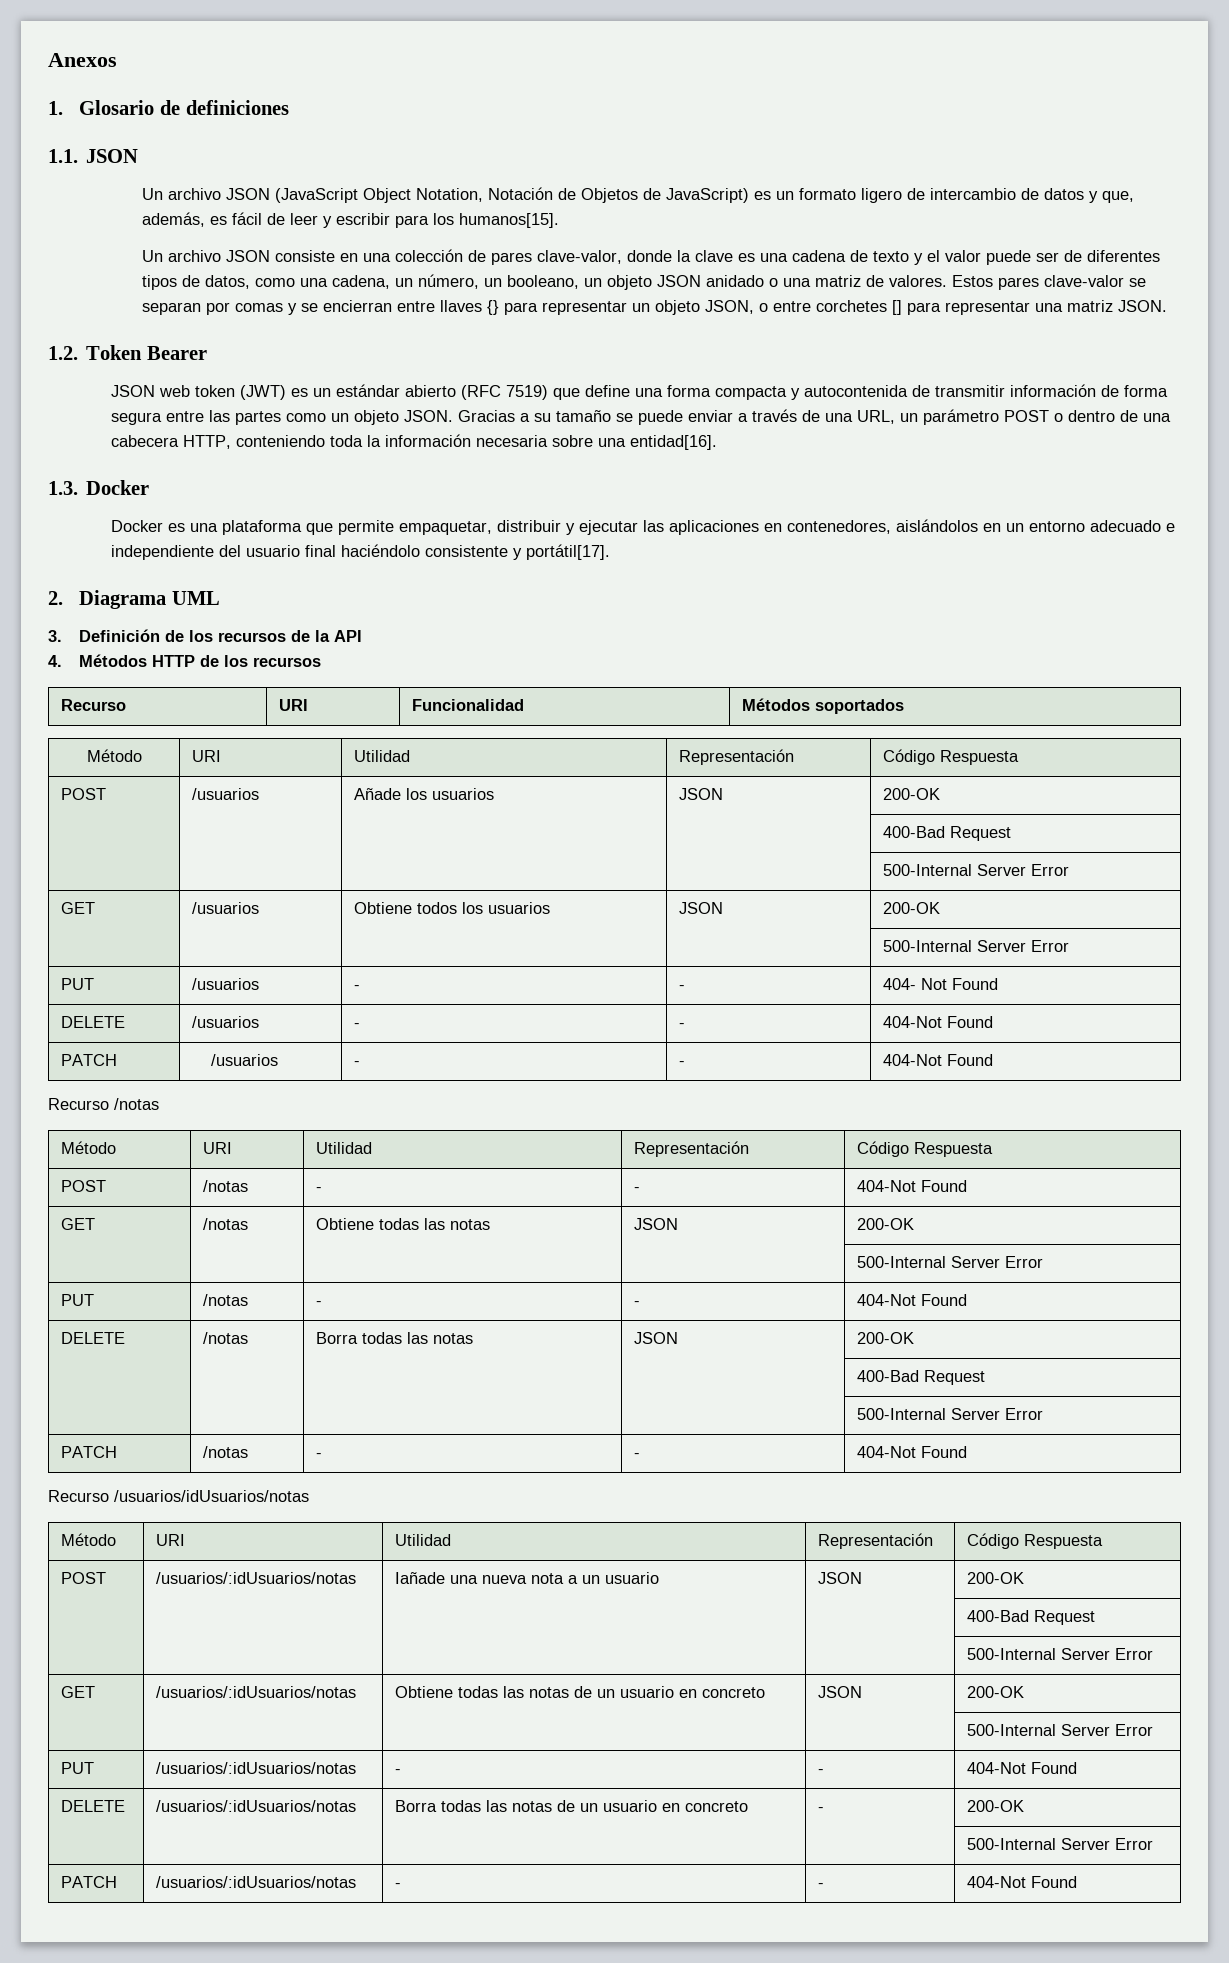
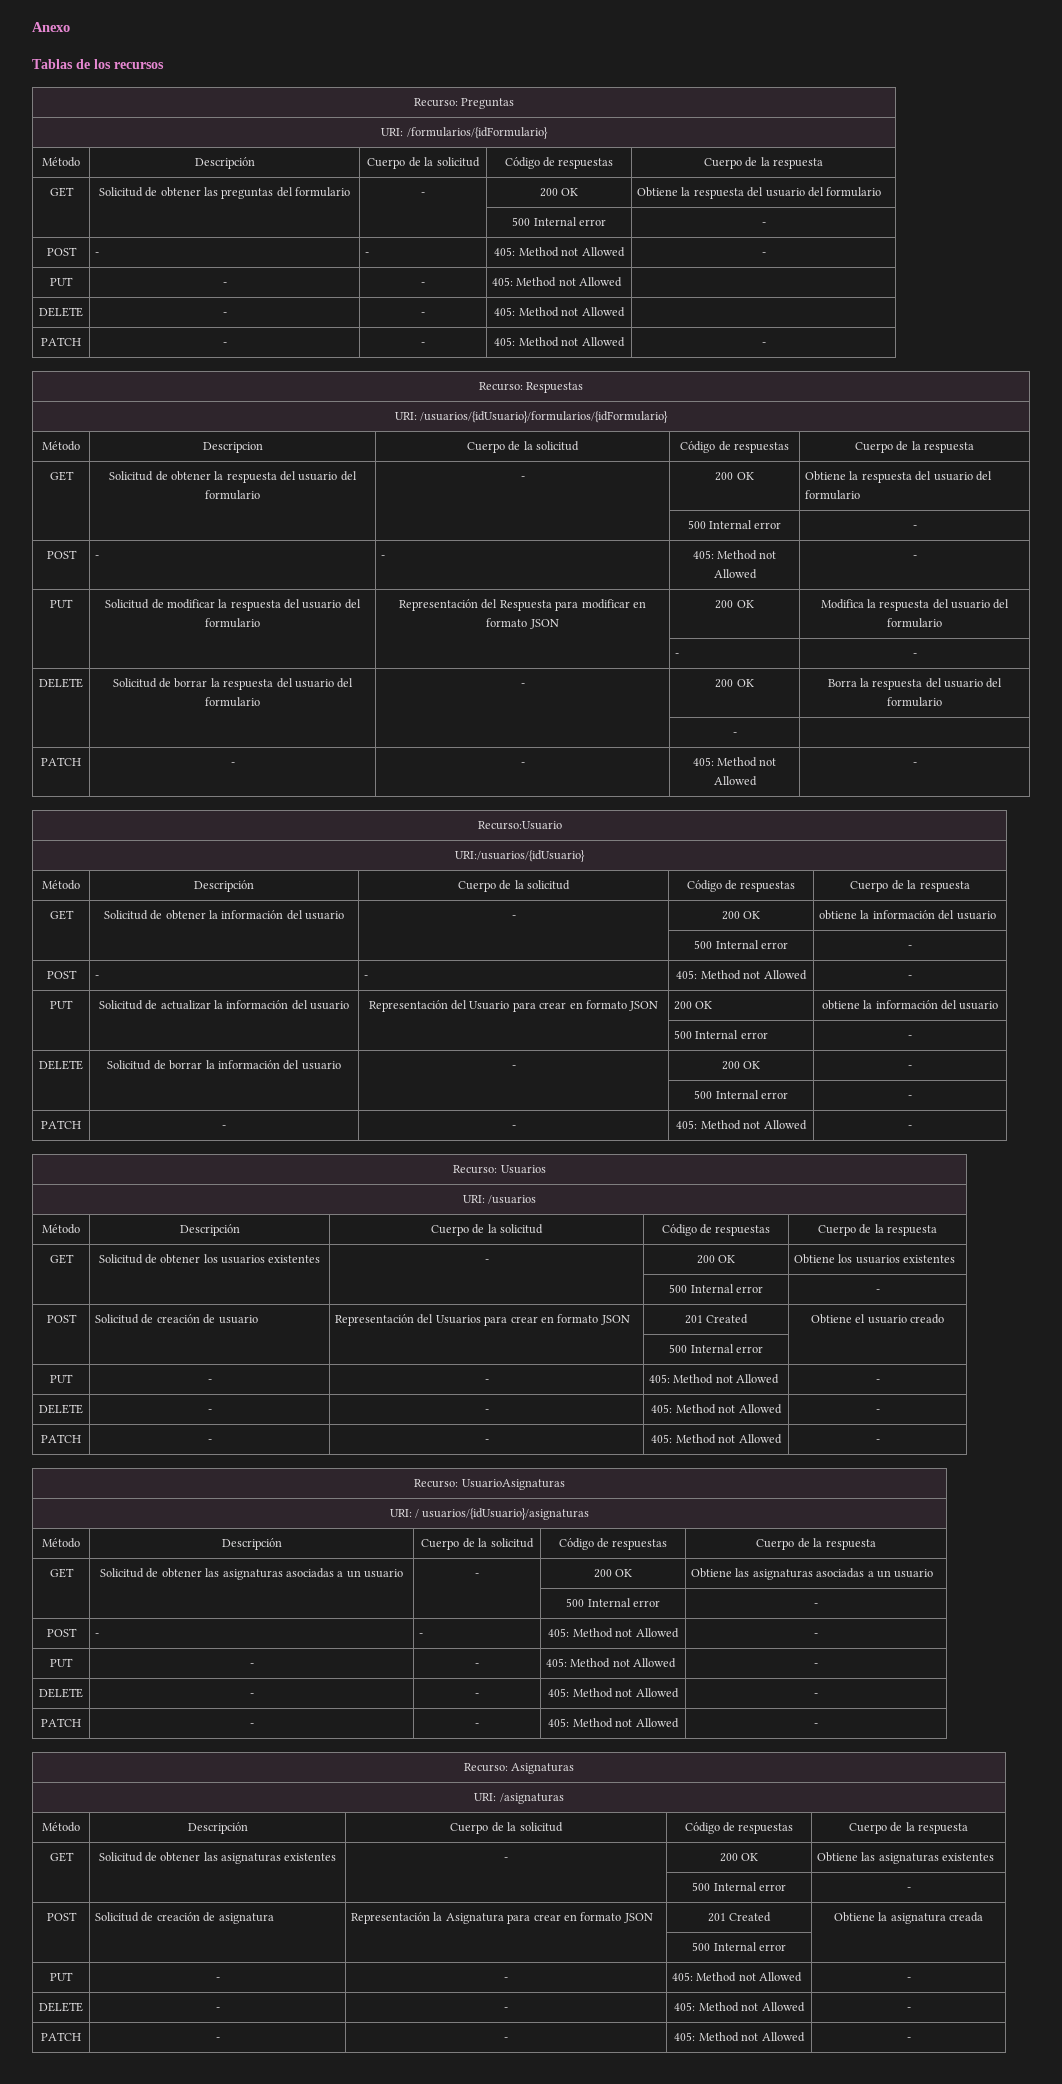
[48,53,117,67] [48,100,289,115] [48,149,139,163] [142,187,1135,203] [142,212,560,228] [142,249,1161,265] [142,274,1147,290] [142,300,1168,315] [48,345,207,360] [110,384,1168,400] [110,409,1171,425] [110,434,717,450] [48,480,150,495] [110,519,1175,535] [110,544,610,560] [48,590,221,609] [48,629,363,642] [48,654,322,667] [61,699,127,711] [279,699,309,711] [412,699,525,711] [742,698,905,714] [86,749,142,762] [192,750,222,762] [354,750,411,762] [679,749,795,765] [883,749,1020,765] [61,788,107,800] [192,788,260,800] [354,788,495,800] [679,788,724,800] [883,788,941,800] [883,826,1012,841] [883,864,1070,876] [61,902,96,914] [192,902,260,914] [354,902,551,914] [679,902,724,914] [883,902,941,914] [883,940,1070,952] [61,978,95,990] [192,978,260,990] [354,985,361,990] [679,985,686,990] [883,978,999,990] [61,1016,126,1028] [192,1016,260,1028] [354,1023,361,1028] [679,1023,686,1028] [883,1016,994,1028] [61,1054,118,1066] [210,1054,278,1066] [354,1061,361,1066] [679,1061,686,1066] [883,1054,994,1066] [48,1098,159,1110] [61,1141,117,1154] [203,1142,233,1154] [316,1142,373,1154] [634,1141,750,1157] [857,1141,994,1157] [61,1180,107,1192] [203,1180,249,1192] [316,1187,323,1192] [634,1187,641,1192] [857,1180,968,1192] [61,1218,96,1230] [203,1218,249,1230] [316,1218,491,1230] [634,1218,679,1230] [857,1218,915,1230] [857,1256,1044,1268] [61,1294,95,1306] [203,1294,249,1306] [316,1301,323,1306] [634,1301,641,1306] [857,1294,968,1306] [61,1332,126,1344] [203,1332,249,1344] [316,1332,474,1344] [634,1332,679,1344] [857,1332,915,1344] [857,1370,986,1385] [857,1408,1044,1420] [61,1446,118,1458] [203,1446,249,1458] [316,1453,323,1458] [634,1453,641,1458] [857,1446,968,1458] [48,1490,309,1502] [61,1533,117,1546] [156,1534,186,1546] [395,1534,452,1546] [818,1533,934,1549] [967,1533,1104,1549] [61,1572,107,1584] [156,1572,357,1584] [395,1572,660,1584] [818,1572,863,1584] [967,1572,1025,1584] [967,1610,1096,1625] [967,1648,1154,1660] [61,1686,96,1698] [156,1686,357,1698] [395,1686,766,1698] [818,1686,863,1698] [967,1686,1025,1698] [967,1724,1154,1736] [61,1762,95,1774] [156,1762,357,1774] [395,1769,402,1774] [818,1769,825,1774] [967,1762,1078,1774] [61,1800,126,1812] [156,1800,357,1812] [395,1800,749,1812] [818,1807,825,1812] [967,1800,1025,1812] [967,1838,1154,1850] [61,1876,118,1888] [156,1876,357,1888] [395,1883,402,1888] [818,1883,825,1888] [967,1876,1078,1888] Anexos // 1. Glosario de definiciones // 1.1. JSON // Un archivo JSON (JavaScript Object Notation, Notación de Objetos de JavaScript) es un formato ligero de intercambio de datos y que, además, es fácil de leer y escribir para los humanos[15]. // Un archivo JSON consiste en una colección de pares clave-valor, donde la clave es una cadena de texto y el valor puede ser de diferentes tipos de datos, como una cadena, un número, un booleano, un objeto JSON anidado o una matriz de valores. Estos pares clave-valor se separan por comas y se encierran entre llaves {} para representar un objeto JSON, o entre corchetes [] para representar una matriz JSON. // 1.2. Token Bearer // JSON web token (JWT) es un estándar abierto (RFC 7519) que define una forma compacta y autocontenida de transmitir información de forma segura entre las partes como un objeto JSON. Gracias a su tamaño se puede enviar a través de una URL, un parámetro POST o dentro de una cabecera HTTP, conteniendo toda la información necesaria sobre una entidad[16]. // 1.3. Docker // Docker es una plataforma que permite empaquetar, distribuir y ejecutar las aplicaciones en contenedores, aislándolos en un entorno adecuado e independiente del usuario final haciéndolo consistente y portátil[17]. // 2. Diagrama UML // 3. Definición de los recursos de la API // 4. Métodos HTTP de los recursos // Recurso | URI | Funcionalidad | Métodos soportados // Método | URI | Utilidad | Representación | Código Respuesta // POST | /usuarios | Añade los usuarios | JSON | 200-OK // | | | | 400-Bad Request // | | | | 500-Internal Server Error // GET | /usuarios | Obtiene todos los usuarios | JSON | 200-OK // | | | | 500-Internal Server Error // PUT | /usuarios | - | - | 404- Not Found // DELETE | /usuarios | - | - | 404-Not Found // PATCH | /usuarios | - | - | 404-Not Found // Recurso /notas // Método | URI | Utilidad | Representación | Código Respuesta // POST | /notas | - | - | 404-Not Found // GET | /notas | Obtiene todas las notas | JSON | 200-OK // | | | | 500-Internal Server Error // PUT | /notas | - | - | 404-Not Found // DELETE | /notas | Borra todas las notas | JSON | 200-OK // | | | | 400-Bad Request // | | | | 500-Internal Server Error // PATCH | /notas | - | - | 404-Not Found // Recurso /usuarios/idUsuarios/notas // Método | URI | Utilidad | Representación | Código Respuesta // POST | /usuarios/:idUsuarios/notas | Iañade una nueva nota a un usuario | JSON | 200-OK // | | | | 400-Bad Request // | | | | 500-Internal Server Error // GET | /usuarios/:idUsuarios/notas | Obtiene todas las notas de un usuario en concreto | JSON | 200-OK // | | | | 500-Internal Server Error // PUT | /usuarios/:idUsuarios/notas | - | - | 404-Not Found // DELETE | /usuarios/:idUsuarios/notas | Borra todas las notas de un usuario en concreto | - | 200-OK // | | | | 500-Internal Server Error // PATCH | /usuarios/:idUsuarios/notas | - | - | 404-Not Found -> [32,22,70,32] [32,59,164,69] [413,98,515,109] [381,127,548,139] [42,157,80,167] [194,157,255,169] [367,157,480,169] [504,157,614,169] [703,157,824,169] [49,187,74,197] [98,187,351,199] [421,192,425,196] [539,188,579,197] [637,187,882,199] [512,217,606,226] [761,222,766,226] [46,247,77,256] [95,252,100,256] [365,252,370,256] [494,247,625,257] [761,252,766,256] [50,277,73,286] [222,282,227,286] [421,282,425,286] [492,277,623,287] [39,307,83,317] [222,312,227,316] [421,312,425,316] [494,307,625,317] [41,337,81,346] [222,342,227,346] [421,342,425,346] [494,337,625,347] [761,342,766,346] [478,382,584,393] [394,411,669,423] [42,441,80,451] [202,442,263,453] [466,441,580,453] [680,441,789,453] [854,441,975,453] [49,471,74,481] [109,471,357,483] [205,490,260,500] [520,476,525,480] [715,472,754,481] [805,471,992,483] [805,490,861,500] [687,520,782,529] [912,525,917,529] [46,550,77,559] [95,555,100,559] [381,555,386,559] [692,550,777,560] [713,569,757,579] [912,555,917,559] [50,599,73,608] [105,599,361,611] [205,618,260,628] [399,599,646,611] [486,618,559,629] [715,600,754,609] [820,599,1010,611] [887,618,942,628] [675,653,680,657] [912,653,917,657] [39,678,83,688] [112,678,354,690] [205,697,260,707] [520,683,525,687] [715,679,754,688] [827,678,1003,690] [887,697,942,707] [732,732,737,736] [41,757,81,766] [230,762,235,766] [520,762,525,766] [692,757,777,767] [713,776,757,786] [912,762,917,766] [477,821,562,830] [455,850,585,862] [42,880,80,890] [194,880,254,892] [457,880,571,892] [686,880,796,892] [850,880,970,892] [49,910,74,920] [103,910,345,920] [511,915,516,919] [721,911,761,920] [819,910,996,920] [694,940,788,949] [908,945,912,949] [46,970,77,979] [95,975,100,979] [364,975,369,979] [676,970,807,980] [908,975,912,979] [50,1000,73,1009] [98,1000,350,1010] [368,1000,659,1012] [674,1001,713,1010] [821,1000,999,1010] [674,1030,768,1039] [908,1035,912,1039] [39,1060,83,1070] [107,1060,341,1070] [511,1065,516,1069] [721,1061,761,1070] [908,1065,912,1069] [694,1090,788,1099] [908,1095,912,1099] [41,1120,81,1129] [222,1125,226,1129] [511,1125,516,1129] [676,1120,807,1130] [908,1125,912,1129] [453,1165,546,1174] [462,1195,537,1204] [42,1224,80,1234] [179,1224,240,1236] [430,1224,544,1236] [661,1224,771,1236] [817,1224,938,1236] [49,1254,74,1264] [98,1254,321,1264] [484,1259,489,1263] [696,1255,736,1264] [794,1254,956,1264] [669,1284,763,1293] [875,1289,880,1293] [46,1314,77,1323] [95,1314,258,1324] [335,1314,630,1326] [684,1314,749,1324] [810,1314,945,1324] [669,1344,763,1353] [50,1374,73,1383] [207,1379,212,1383] [484,1379,489,1383] [649,1374,780,1384] [875,1379,880,1383] [39,1404,83,1414] [207,1409,212,1413] [484,1409,489,1413] [651,1404,782,1414] [875,1409,880,1413] [41,1434,81,1443] [207,1439,212,1443] [484,1439,489,1443] [651,1434,782,1444] [875,1439,880,1443] [414,1479,565,1490] [389,1508,590,1520] [42,1538,80,1548] [221,1538,282,1550] [421,1538,534,1550] [558,1538,668,1550] [756,1538,876,1550] [49,1568,74,1578] [100,1568,403,1580] [475,1573,479,1577] [593,1569,633,1578] [691,1568,934,1580] [566,1598,660,1607] [814,1603,818,1607] [46,1628,77,1637] [95,1633,100,1637] [419,1633,424,1637] [548,1628,679,1638] [814,1633,818,1637] [50,1658,73,1667] [249,1663,254,1667] [475,1663,479,1667] [546,1658,677,1668] [814,1663,818,1667] [39,1688,83,1698] [249,1693,254,1697] [475,1693,479,1697] [548,1688,679,1698] [814,1693,818,1697] [41,1718,81,1727] [249,1723,254,1727] [475,1723,479,1727] [548,1718,679,1728] [814,1723,818,1727] [463,1763,575,1774] [474,1793,564,1804] [42,1822,80,1832] [187,1822,248,1834] [450,1822,563,1834] [684,1822,794,1834] [848,1822,969,1834] [49,1852,74,1862] [98,1852,337,1864] [504,1857,508,1861] [719,1853,759,1862] [817,1852,995,1864] [692,1882,786,1891] [906,1887,911,1891] [46,1912,77,1921] [95,1912,274,1924] [351,1912,653,1924] [707,1912,772,1922] [833,1912,984,1924] [692,1942,786,1951] [50,1972,73,1981] [215,1977,220,1981] [504,1977,508,1981] [672,1972,803,1982] [906,1977,911,1981] [39,2002,83,2012] [215,2007,220,2011] [504,2007,508,2011] [674,2002,805,2012] [906,2007,911,2011] [41,2032,81,2041] [215,2037,220,2041] [504,2037,508,2041] [674,2032,805,2042] [906,2037,911,2041] Anexo // Tablas de los recursos // Recurso: Preguntas // URI: /formularios/{idFormulario} // Método | Descripción | Cuerpo de la solicitud | Código de respuestas | Cuerpo de la respuesta // GET | Solicitud de obtener las preguntas del formulario | - | 200 OK | Obtiene la respuesta del usuario del formulario // | | | 500 Internal error | - // POST | - | - | 405: Method not Allowed | - // PUT | - | - | 405: Method not Allowed | // DELETE | - | - | 405: Method not Allowed | // PATCH | - | - | 405: Method not Allowed | - // Recurso: Respuestas // URI: /usuarios/{idUsuario}/formularios/{idFormulario} // Método | Descripcion | Cuerpo de la solicitud | Código de respuestas | Cuerpo de la respuesta // GET | Solicitud de obtener la respuesta del usuario del formulario | - | 200 OK | Obtiene la respuesta del usuario del formulario // | | | 500 Internal error | - // POST | - | - | 405: Method not Allowed | - // PUT | Solicitud de modificar la respuesta del usuario del formulario | Representación del Respuesta para modificar en formato JSON | 200 OK | Modifica la respuesta del usuario del formulario // | | | - | - // DELETE | Solicitud de borrar la respuesta del usuario del formulario | - | 200 OK | Borra la respuesta del usuario del formulario // | | | - | // PATCH | - | - | 405: Method not Allowed | - // Recurso:Usuario // URI:/usuarios/{idUsuario} // Método | Descripción | Cuerpo de la solicitud | Código de respuestas | Cuerpo de la respuesta // GET | Solicitud de obtener la información del usuario | - | 200 OK | obtiene la información del usuario // | | | 500 Internal error | - // POST | - | - | 405: Method not Allowed | - // PUT | Solicitud de actualizar la información del usuario | Representación del Usuario para crear en formato JSON | 200 OK | obtiene la información del usuario // | | | 500 Internal error | - // DELETE | Solicitud de borrar la información del usuario | - | 200 OK | - // | | | 500 Internal error | - // PATCH | - | - | 405: Method not Allowed | - // Recurso: Usuarios // URI: /usuarios // Método | Descripción | Cuerpo de la solicitud | Código de respuestas | Cuerpo de la respuesta // GET | Solicitud de obtener los usuarios existentes | - | 200 OK | Obtiene los usuarios existentes // | | | 500 Internal error | - // POST | Solicitud de creación de usuario | Representación del Usuarios para crear en formato JSON | 201 Created | Obtiene el usuario creado // | | | 500 Internal error | // PUT | - | - | 405: Method not Allowed | - // DELETE | - | - | 405: Method not Allowed | - // PATCH | - | - | 405: Method not Allowed | - // Recurso: UsuarioAsignaturas // URI: / usuarios/{idUsuario}/asignaturas // Método | Descripción | Cuerpo de la solicitud | Código de respuestas | Cuerpo de la respuesta // GET | Solicitud de obtener las asignaturas asociadas a un usuario | - | 200 OK | Obtiene las asignaturas asociadas a un usuario // | | | 500 Internal error | - // POST | - | - | 405: Method not Allowed | - // PUT | - | - | 405: Method not Allowed | - // DELETE | - | - | 405: Method not Allowed | - // PATCH | - | - | 405: Method not Allowed | - // Recurso: Asignaturas // URI: /asignaturas // Método | Descripción | Cuerpo de la solicitud | Código de respuestas | Cuerpo de la respuesta // GET | Solicitud de obtener las asignaturas existentes | - | 200 OK | Obtiene las asignaturas existentes // | | | 500 Internal error | - // POST | Solicitud de creación de asignatura | Representación la Asignatura para crear en formato JSON | 201 Created | Obtiene la asignatura creada // | | | 500 Internal error | // PUT | - | - | 405: Method not Allowed | - // DELETE | - | - | 405: Method not Allowed | - // PATCH | - | - | 405: Method not Allowed | -

